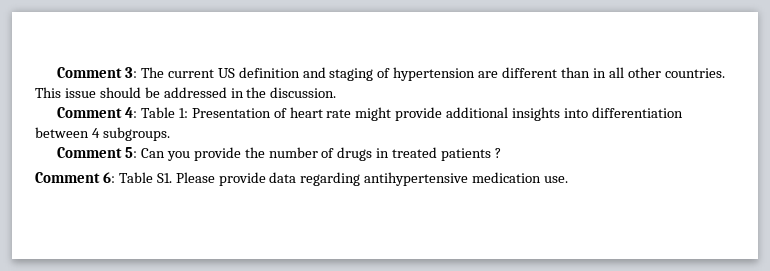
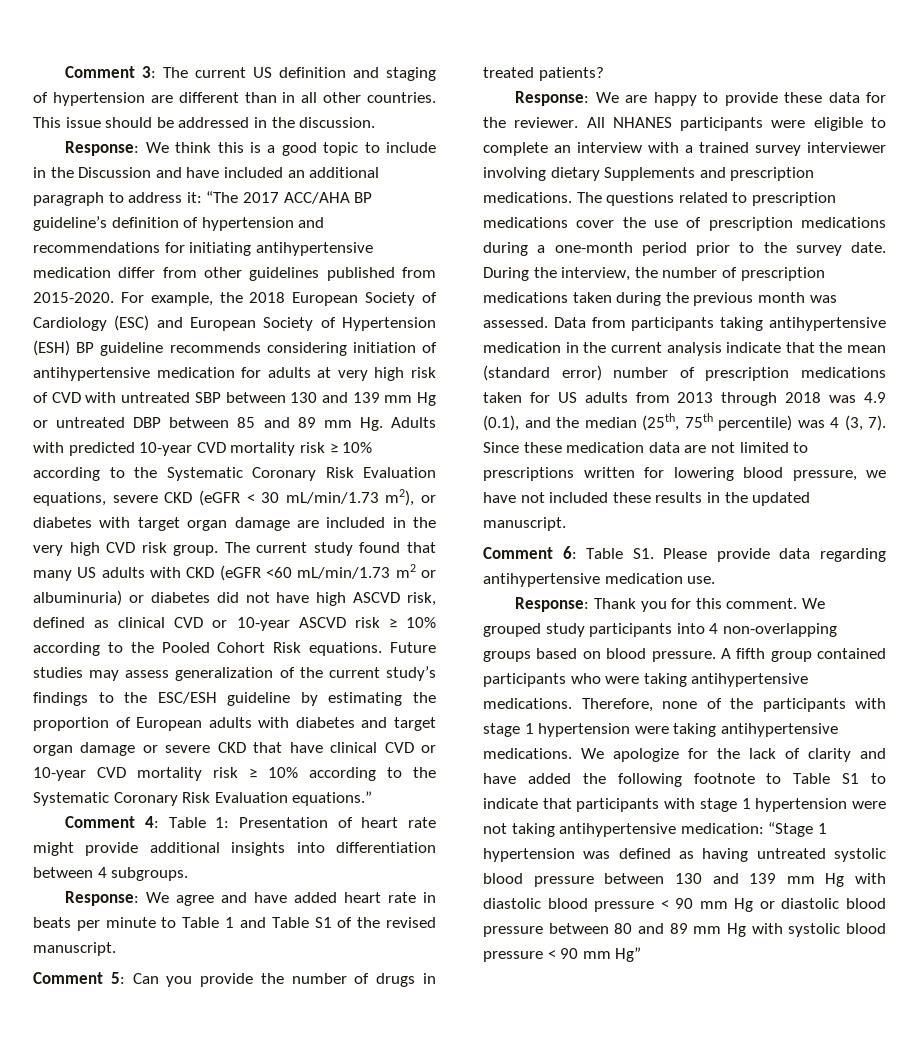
(337, 92) none -> [65,141,436,156] [33,167,380,178] [33,191,373,206] [33,216,325,231] [33,242,373,256] [33,267,436,281] [33,292,437,306] [33,315,436,331] [33,340,437,356] [33,367,436,381] [33,392,436,406] [33,417,436,431] [33,442,373,456] [33,467,436,481] [33,489,436,506] [33,517,436,531] [33,542,436,556] [33,564,436,581] [33,590,436,606] [33,617,436,631] [33,642,436,656] [33,666,437,681] [33,692,436,706] [33,717,436,731] [33,742,437,756] [33,767,436,781] [33,791,373,806] // Response: We think this is a good topic to include in the Discussion and have included an additional paragraph to address it: “The 2017 ACC/AHA BP guideline’s definition of hypertension and recommendations for initiating antihypertensive medication differ from other guidelines published from 2015-2020. For example, the 2018 European Society of Cardiology (ESC) and European Society of Hypertension (ESH) BP guideline recommends considering initiation of antihypertensive medication for adults at very high risk of CVD with untreated SBP between 130 and 139 mm Hg or untreated DBP between 85 and 89 mm Hg. Adults with predicted 10-year CVD mortality risk ≥ 10% according to the Systematic Coronary Risk Evaluation equations, severe CKD (eGFR < 30 mL/min/1.73 m2), or diabetes with target organ damage are included in the very high CVD risk group. The current study found that many US adults with CKD (eGFR <60 mL/min/1.73 m2 or albuminuria) or diabetes did not have high ASCVD risk, defined as clinical CVD or 10-year ASCVD risk ≥ 10% according to the Pooled Cohort Risk equations. Future studies may assess generalization of the current study’s findings to the ESC/ESH guideline by estimating the proportion of European adults with diabetes and target organ damage or severe CKD that have clinical CVD or 10-year CVD mortality risk ≥ 10% according to the Systematic Coronary Risk Evaluation equations.”
(170, 134) none -> [65,891,436,906] [33,917,436,931] [33,942,116,956] // Response: We agree and have added heart rate in beats per minute to Table 1 and Table S1 of the revised manuscript.
[441,148,502,161] patients ? -> [538,67,604,81] [515,91,886,106] [483,117,886,131] [483,142,886,156] [483,167,815,181] [483,192,836,206] [483,217,886,231] [483,242,886,256] [483,267,825,281] [483,292,837,306] [483,317,886,331] [483,342,886,356] [483,365,886,381] [483,392,886,406] [483,413,886,431] [483,442,809,453] [483,467,886,481] [483,492,811,506] [483,517,566,531] patients? // Response: We are happy to provide these data for the reviewer. All NHANES participants were eligible to complete an interview with a trained survey interviewer involving dietary Supplements and prescription medications. The questions related to prescription medications cover the use of prescription medications during a one-month period prior to the survey date. During the interview, the number of prescription medications taken during the previous month was assessed. Data from participants taking antihypertensive medication in the current analysis indicate that the mean (standard error) number of prescription medications taken for US adults from 2013 through 2018 was 4.9 (0.1), and the median (25th, 75th percentile) was 4 (3, 7). Since these medication data are not limited to prescriptions written for lowering blood pressure, we have not included these results in the updated manuscript.
(569, 179) none -> [515,597,825,612] [483,623,837,637] [483,648,886,662] [483,673,809,687] [483,698,886,712] [483,723,838,737] [483,748,886,762] [483,773,886,787] [483,798,886,812] [483,822,827,837] [483,848,886,862] [483,873,886,887] [483,898,886,912] [483,923,886,937] [483,947,642,962] // Response: Thank you for this comment. We grouped study participants into 4 non-overlapping groups based on blood pressure. A fifth group contained participants who were taking antihypertensive medications. Therefore, none of the participants with stage 1 hypertension were taking antihypertensive medications. We apologize for the lack of clarity and have added the following footnote to Table S1 to indicate that participants with stage 1 hypertension were not taking antihypertensive medication: “Stage 1 hypertension was defined as having untreated systolic blood pressure between 130 and 139 mm Hg with diastolic blood pressure < 90 mm Hg or diastolic blood pressure between 80 and 89 mm Hg with systolic blood pressure < 90 mm Hg”

